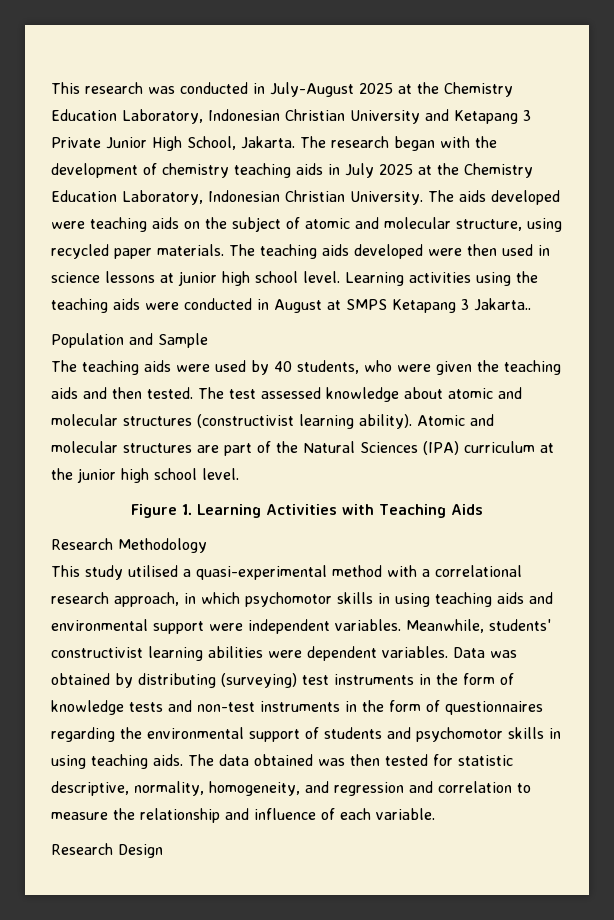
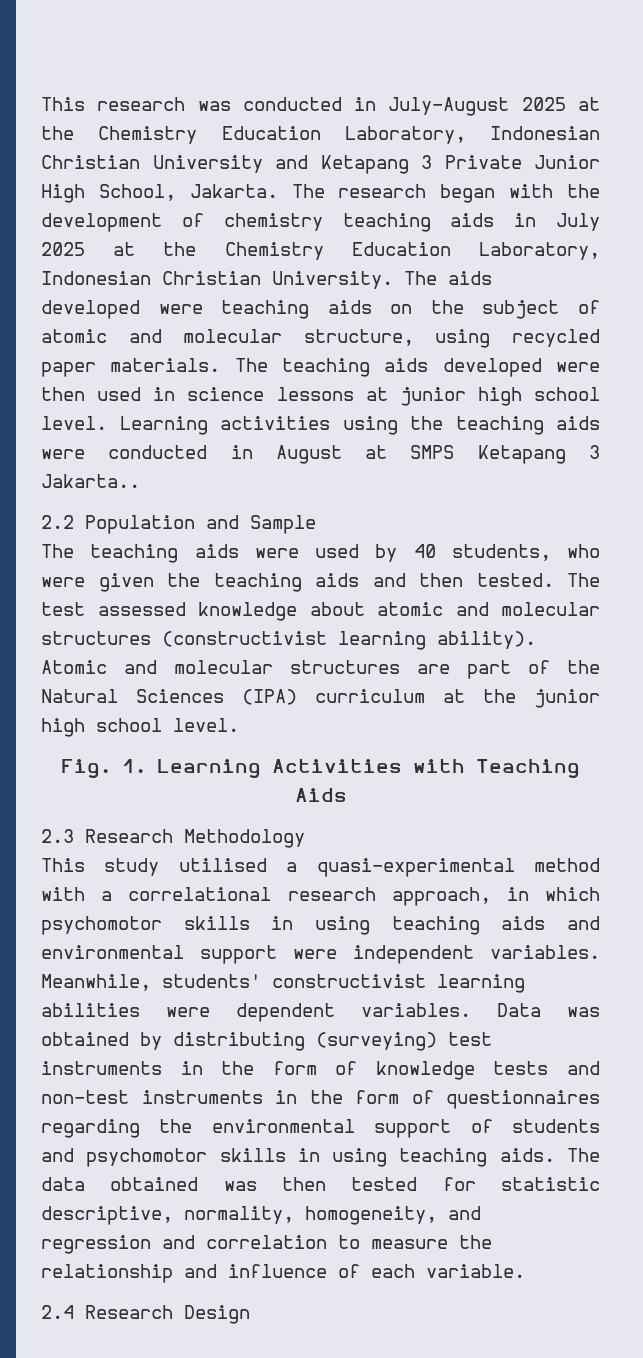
(531, 304) none -> [41,515,74,529] 2.2
[131,504,178,518] Figure -> [61,759,111,778] Fig.
(483, 509) none -> [41,829,74,843] 2.3
(435, 814) none -> [41,1305,74,1319] 2.4

